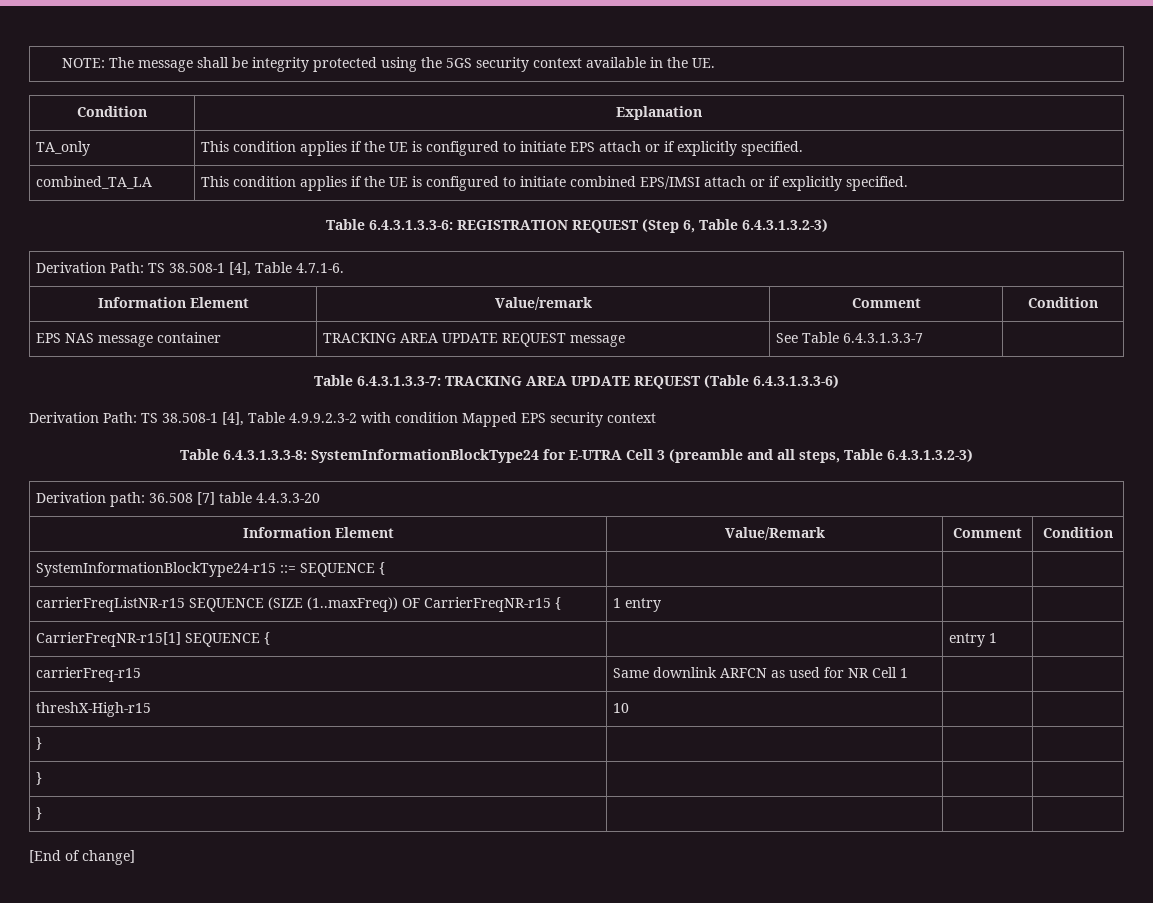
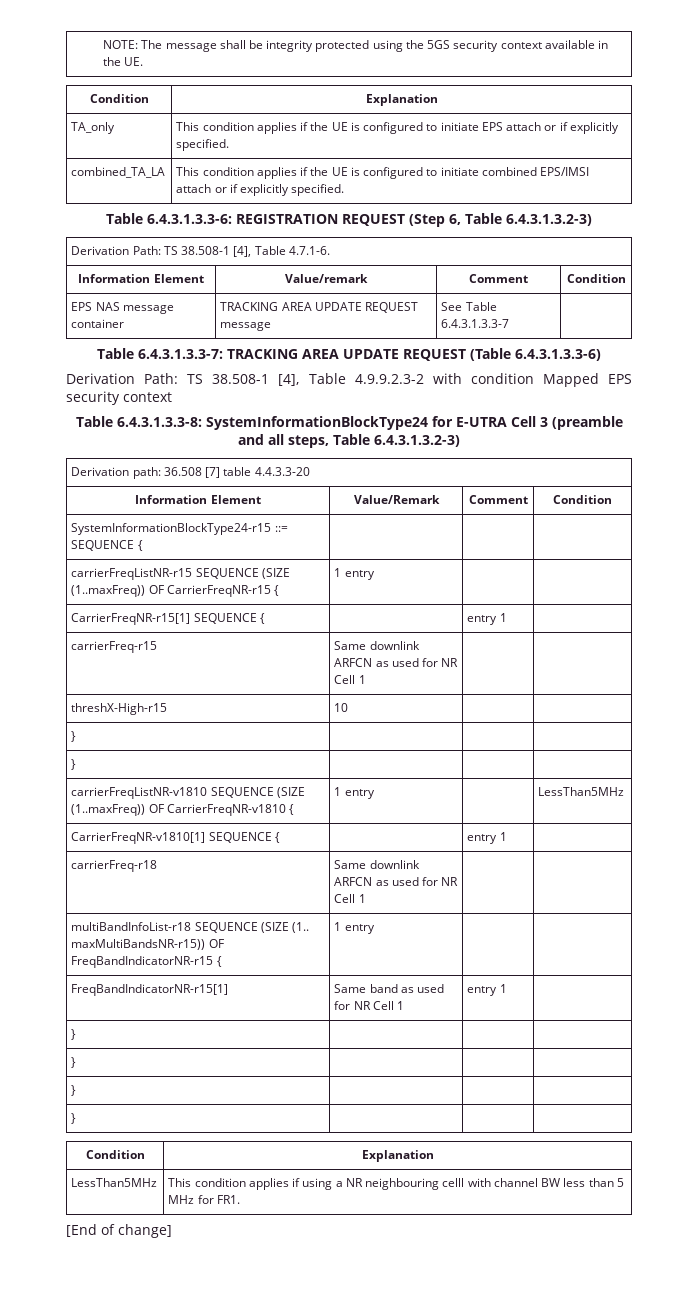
[36,807,43,820] } | | | -> [71,787,305,799] [71,804,295,816] [334,787,375,799] [538,787,625,796] [71,832,280,844] [467,832,507,844] [71,860,158,872] [334,860,420,869] [334,877,459,886] [334,894,366,903] [71,922,310,933] [71,939,224,950] [71,956,222,968] [334,922,375,934] [71,984,229,996] [334,984,445,993] [334,1001,405,1010] [467,984,507,996] [71,1029,77,1040] [71,1057,77,1068] [71,1085,77,1096] [71,1113,77,1124] [85,1150,145,1159] [361,1150,434,1162] [71,1178,158,1187] [168,1178,624,1190] [168,1195,240,1204] carrierFreqListNR-v1810 SEQUENCE (SIZE (1..maxFreq)) OF CarrierFreqNR-v1810 { | 1 entry | | LessThan5MHz // CarrierFreqNR-v1810[1] SEQUENCE { | | entry 1 | // carrierFreq-r18 | Same downlink ARFCN as used for NR Cell 1 | | // multiBandInfoList-r18 SEQUENCE (SIZE (1.. maxMultiBandsNR-r15)) OF FreqBandIndicatorNR-r15 { | 1 entry | | // FreqBandIndicatorNR-r15[1] | Same band as used for NR Cell 1 | entry 1 | // } | | | // } | | | // } | | | // } | | | // Condition | Explanation // LessThan5MHz | This condition applies if using a NR neighbouring celll with channel BW less than 5 MHz for FR1.

